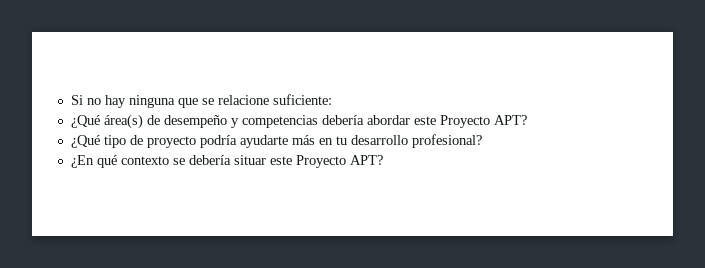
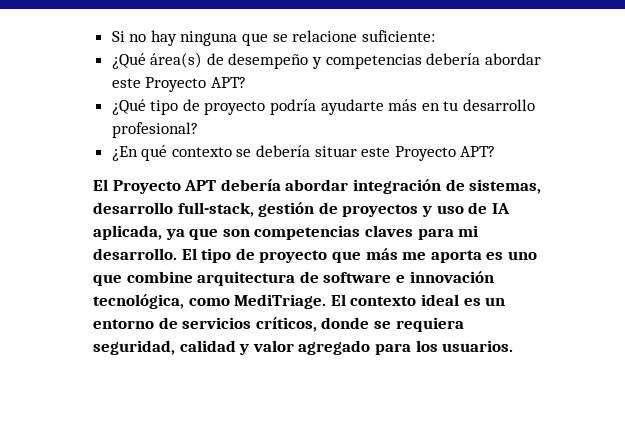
(383, 160) none -> [93,179,542,194] [93,202,510,217] [93,225,479,240] [93,248,537,263] [93,271,494,286] [93,294,506,309] [93,317,464,332] [93,340,514,355] // El Proyecto APT debería abordar integración de sistemas, desarrollo full-stack, gestión de proyectos y uso de IA aplicada, ya que son competencias claves para mi desarrollo. El tipo de proyecto que más me aporta es uno que combine arquitectura de software e innovación tecnológica, como MediTriage. El contexto ideal es un entorno de servicios críticos, donde se requiera seguridad, calidad y valor agregado para los usuarios.

